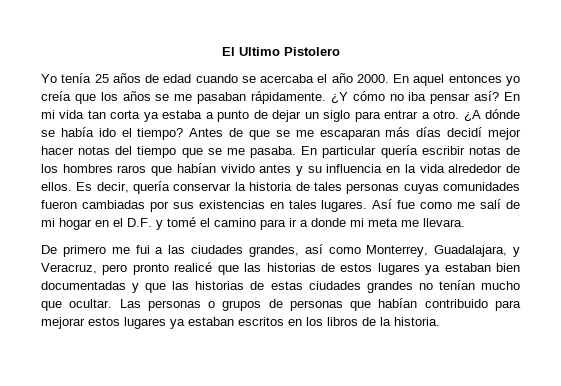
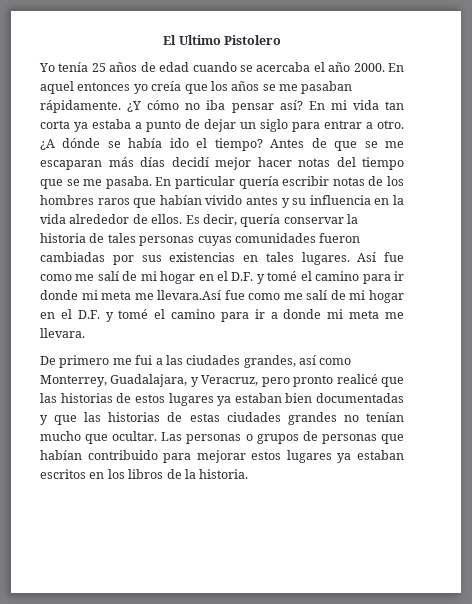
(297, 222) none -> [40,290,404,303] [40,309,265,322] donde mi meta me llevara.Así fue como me salí de mi hogar en el D.F. y tomé el camino para ir

